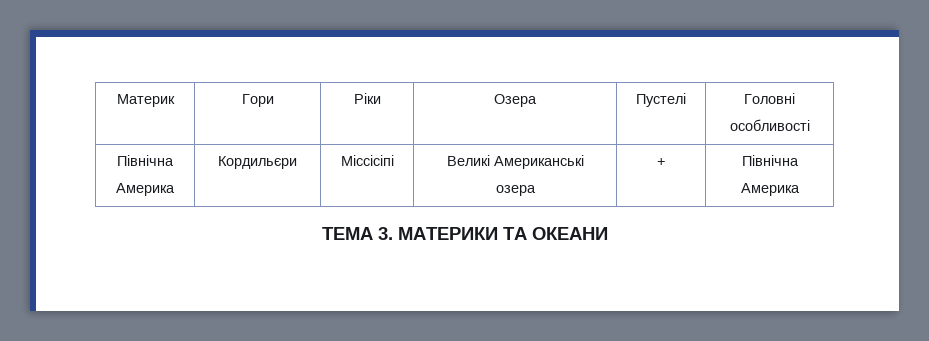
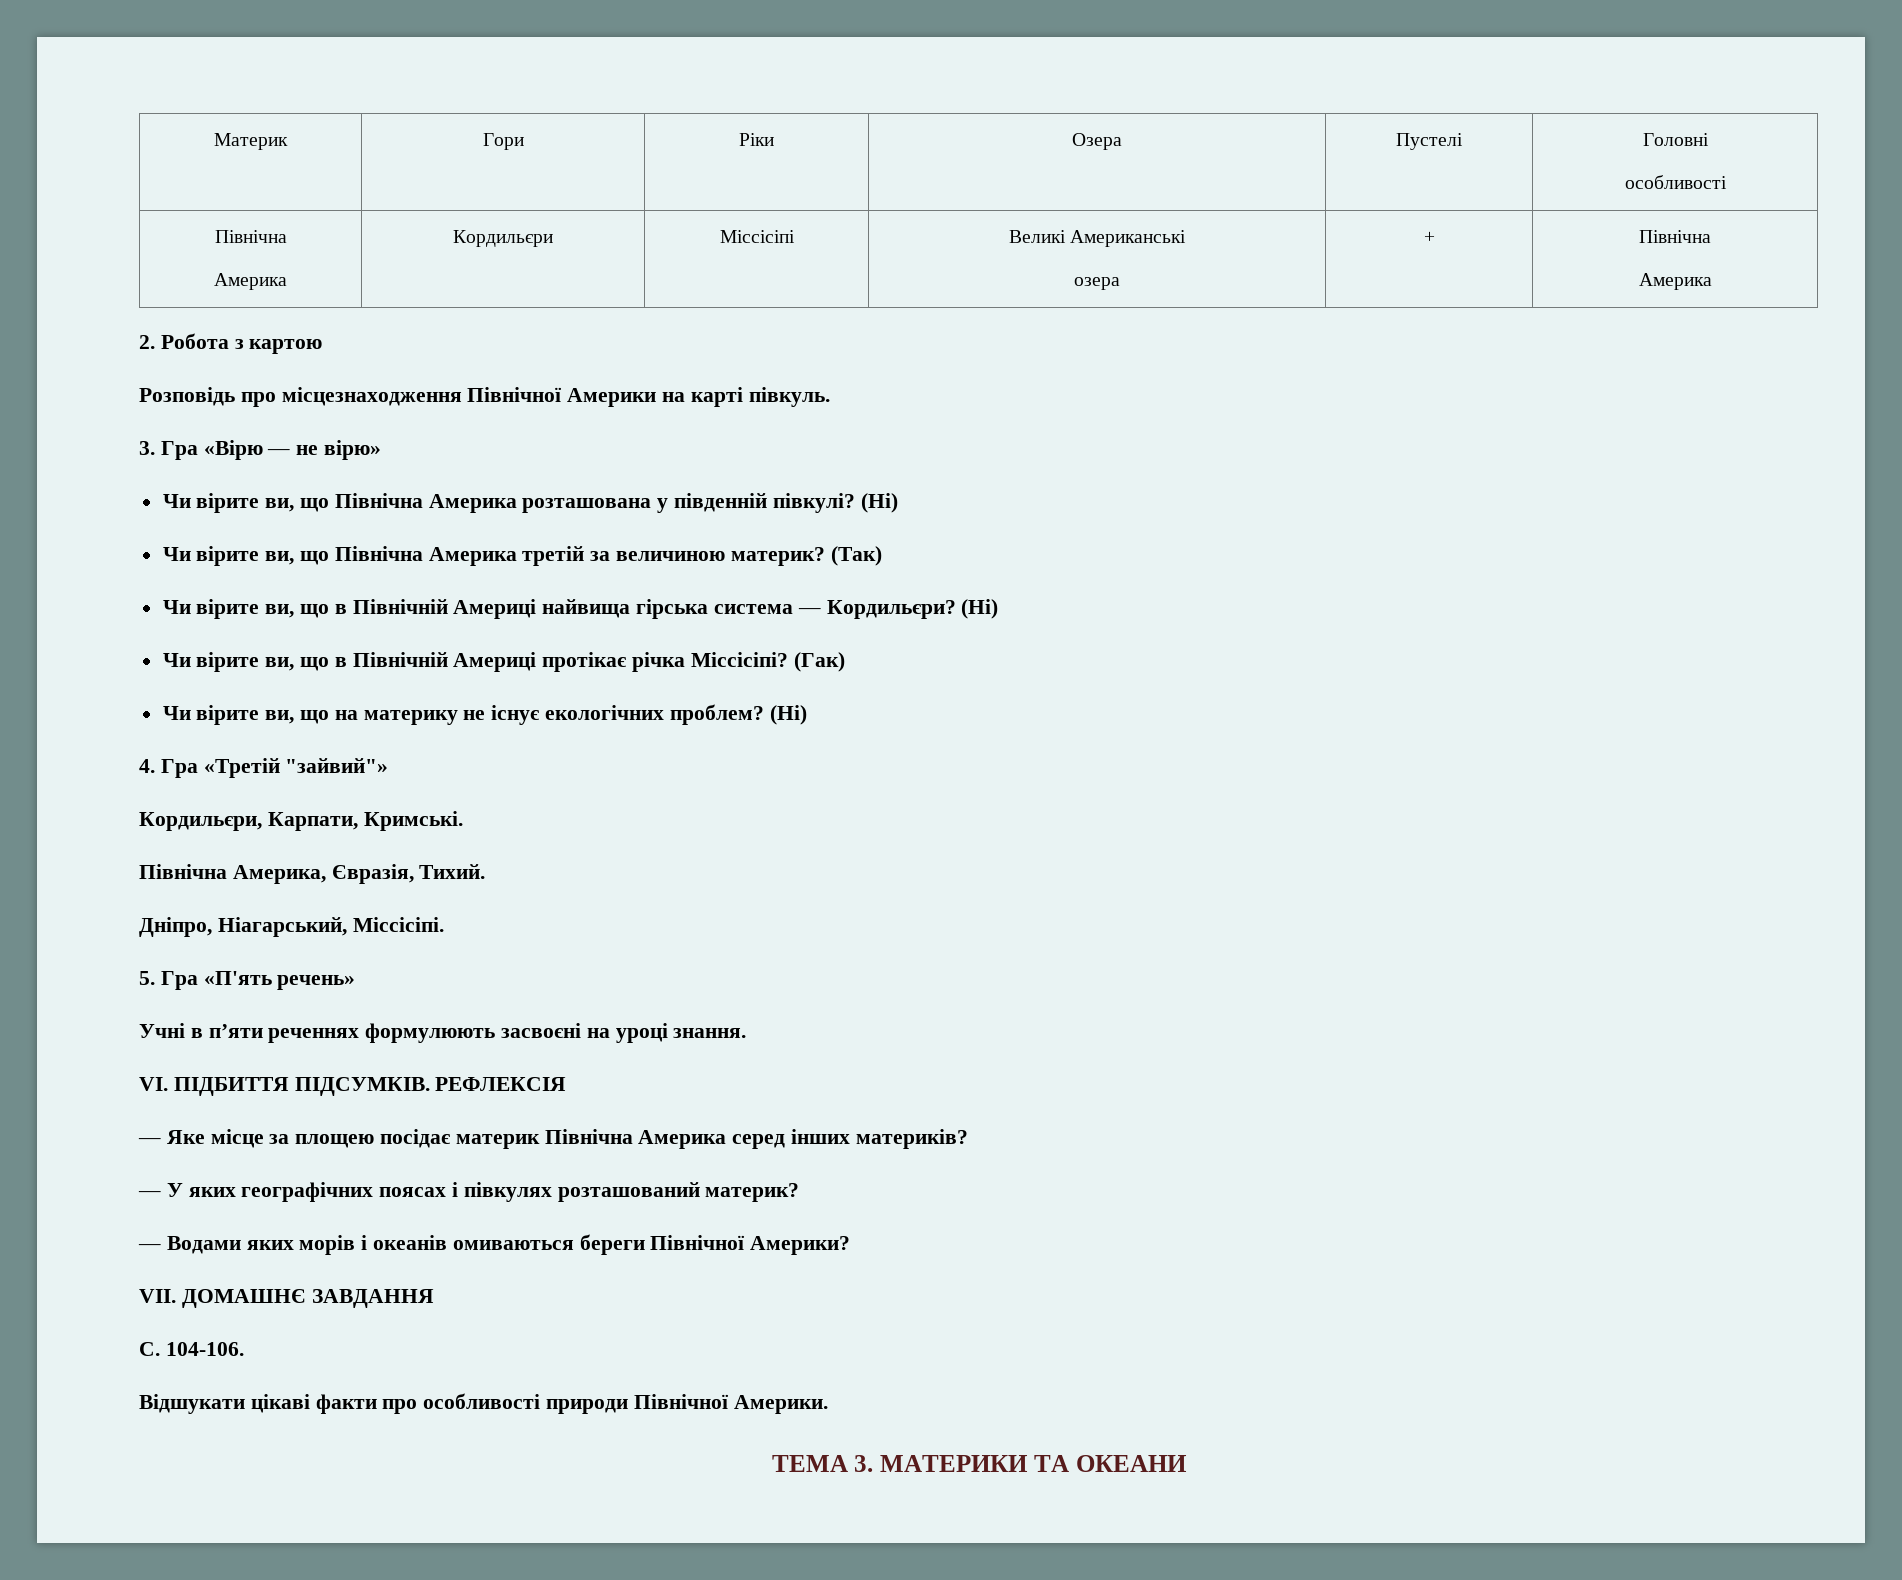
(800, 189) none -> [139,333,323,354] [139,387,830,407] [139,440,382,460] [162,493,898,513] [162,546,882,566] [162,599,999,619] [162,652,845,672] [162,704,807,725] [139,758,389,778] [139,811,463,831] [139,864,486,884] [139,917,444,937] [139,971,356,990] [139,1023,747,1043] [139,1077,567,1096] [138,1129,968,1149] [138,1182,800,1202] [138,1234,851,1255] [139,1289,434,1308] [139,1342,244,1356] [139,1393,828,1414] // 2. Робота з картою // Розповідь про місцезнаходження Північної Америки на карті півкуль. // 3. Гра «Вірю — не вірю» // Чи вірите ви, що Північна Америка розташована у південній півкулі? (Ні) // Чи вірите ви, що Північна Америка третій за величиною материк? (Так) // Чи вірите ви, що в Північній Америці найвища гірська система — Кордильєри? (Ні) // Чи вірите ви, що в Північній Америці протікає річка Міссісіпі? (Гак) // Чи вірите ви, що на материку не існує екологічних проблем? (Ні) // 4. Гра «Третій "зайвий"» // Кордильєри, Карпати, Кримські. // Північна Америка, Євразія, Тихий. // Дніпро, Ніагарський, Міссісіпі. // 5. Гра «П'ять речень» // Учні в п’яти реченнях формулюють засвоєні на уроці знання. // VI. ПІДБИТТЯ ПІДСУМКІВ. РЕФЛЕКСІЯ // — Яке місце за площею посідає материк Північна Америка серед інших материків? // — У яких географічних поясах і півкулях розташований материк? // — Водами яких морів і океанів омиваються береги Північної Америки? // VII. ДОМАШНЄ ЗАВДАННЯ // С. 104-106. // Відшукати цікаві факти про особливості природи Північної Америки.

